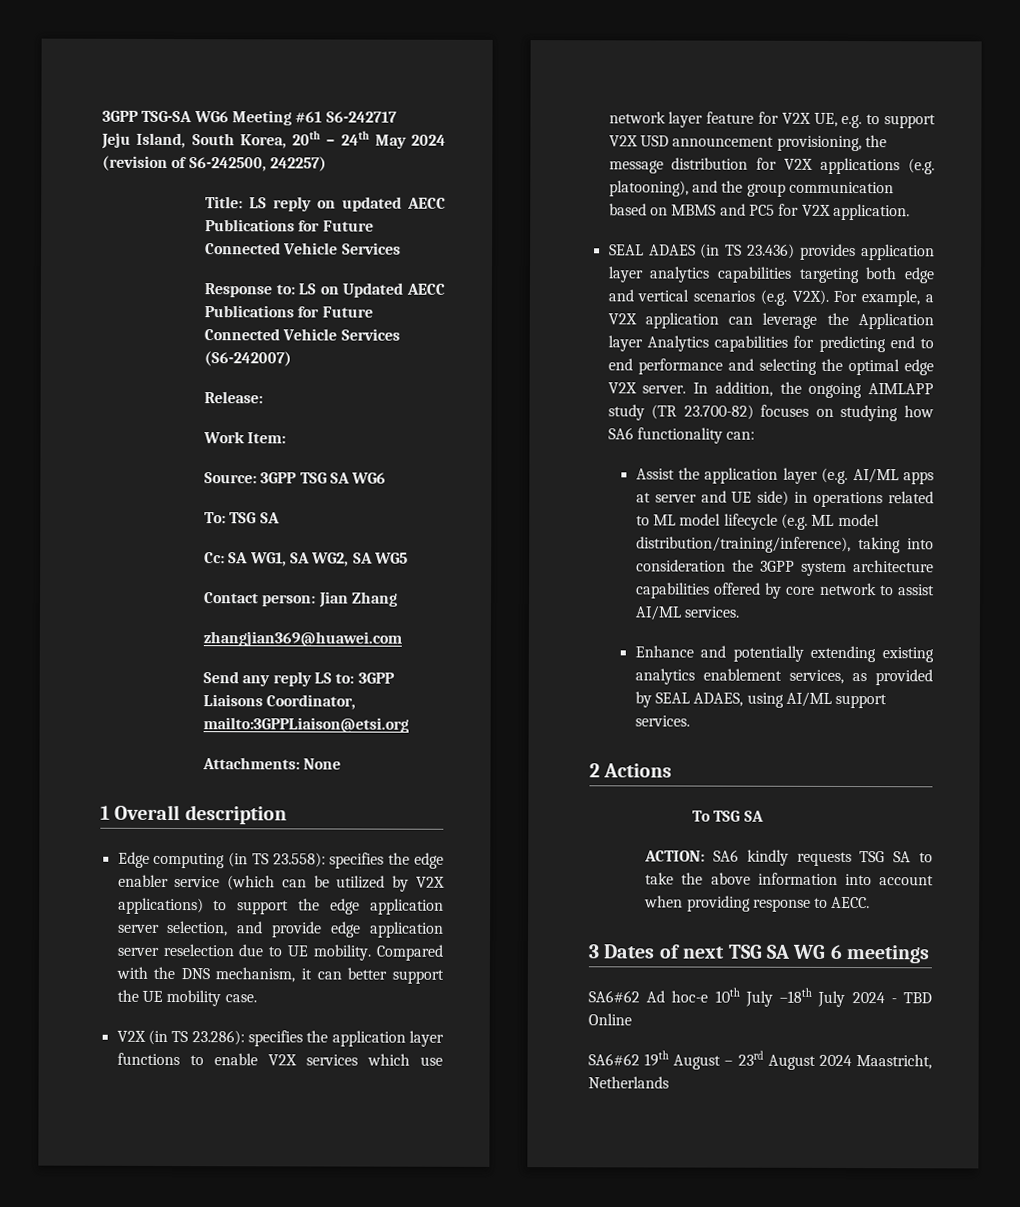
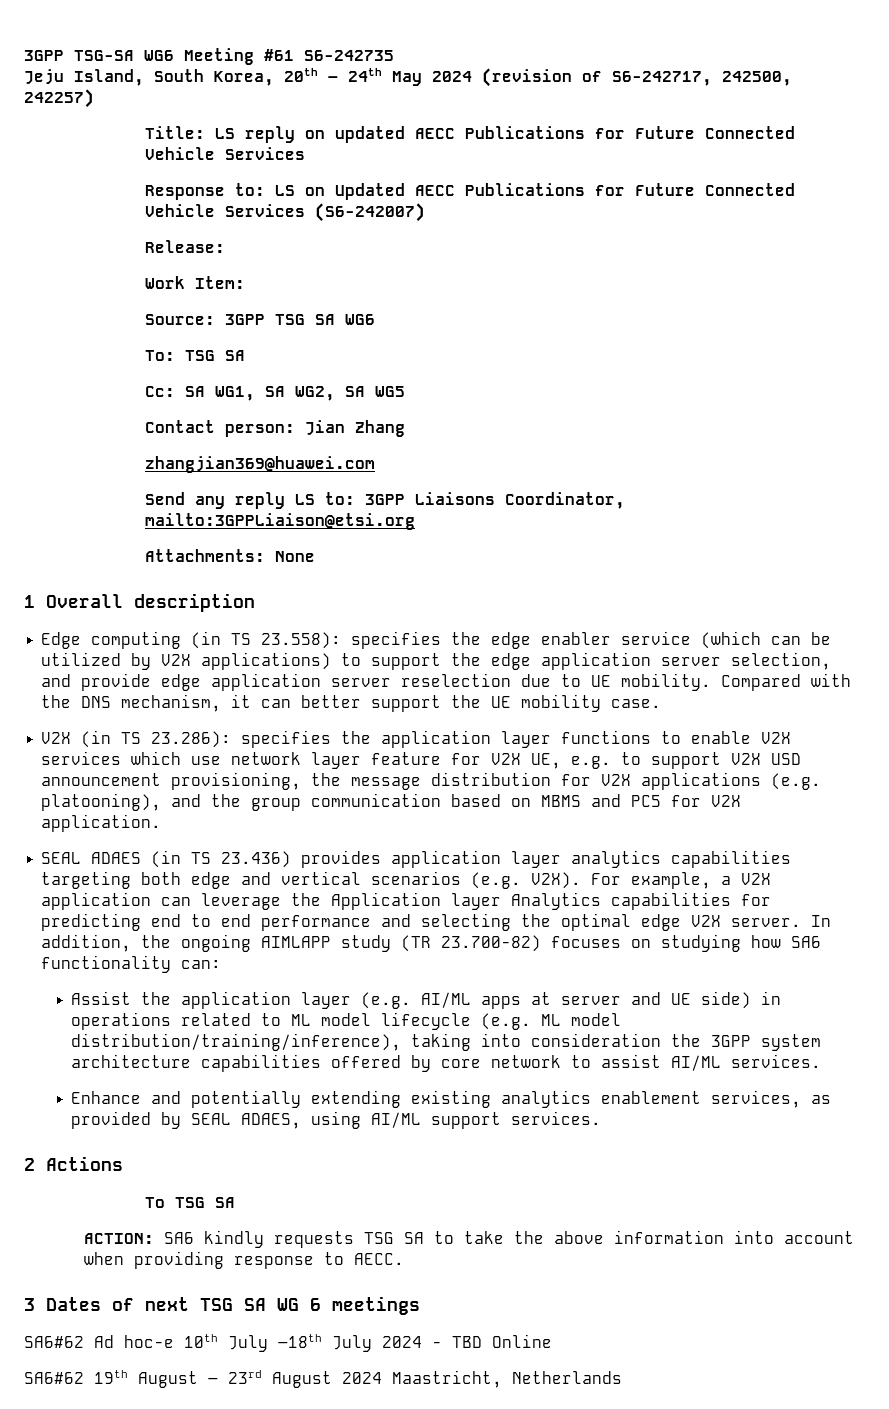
[325,111,397,123] S6-242717 -> [304,50,394,61] S6-242735
[188,157,267,172] S6-242500, -> [612,71,792,86] S6-242717, 242500,

